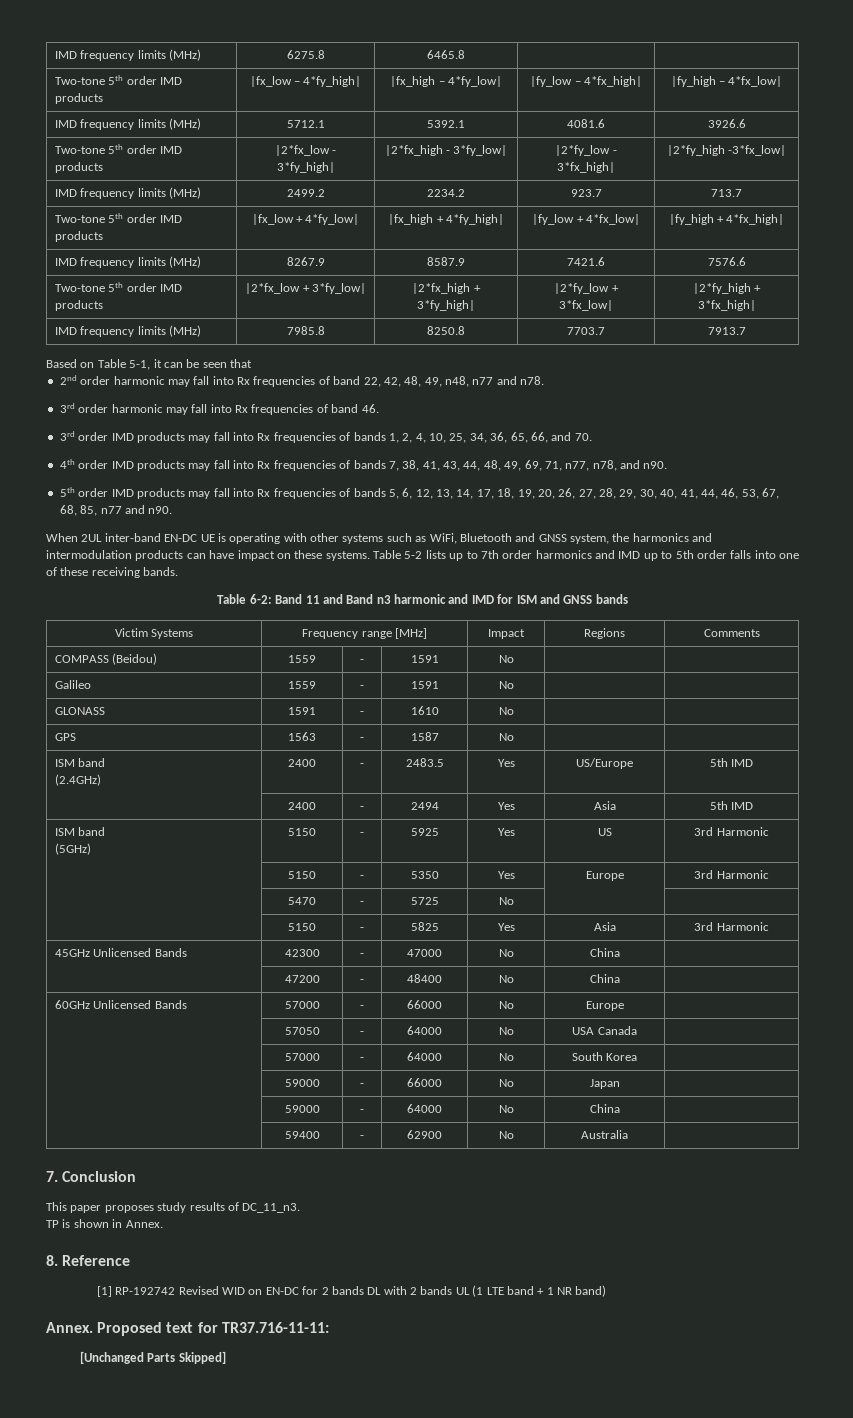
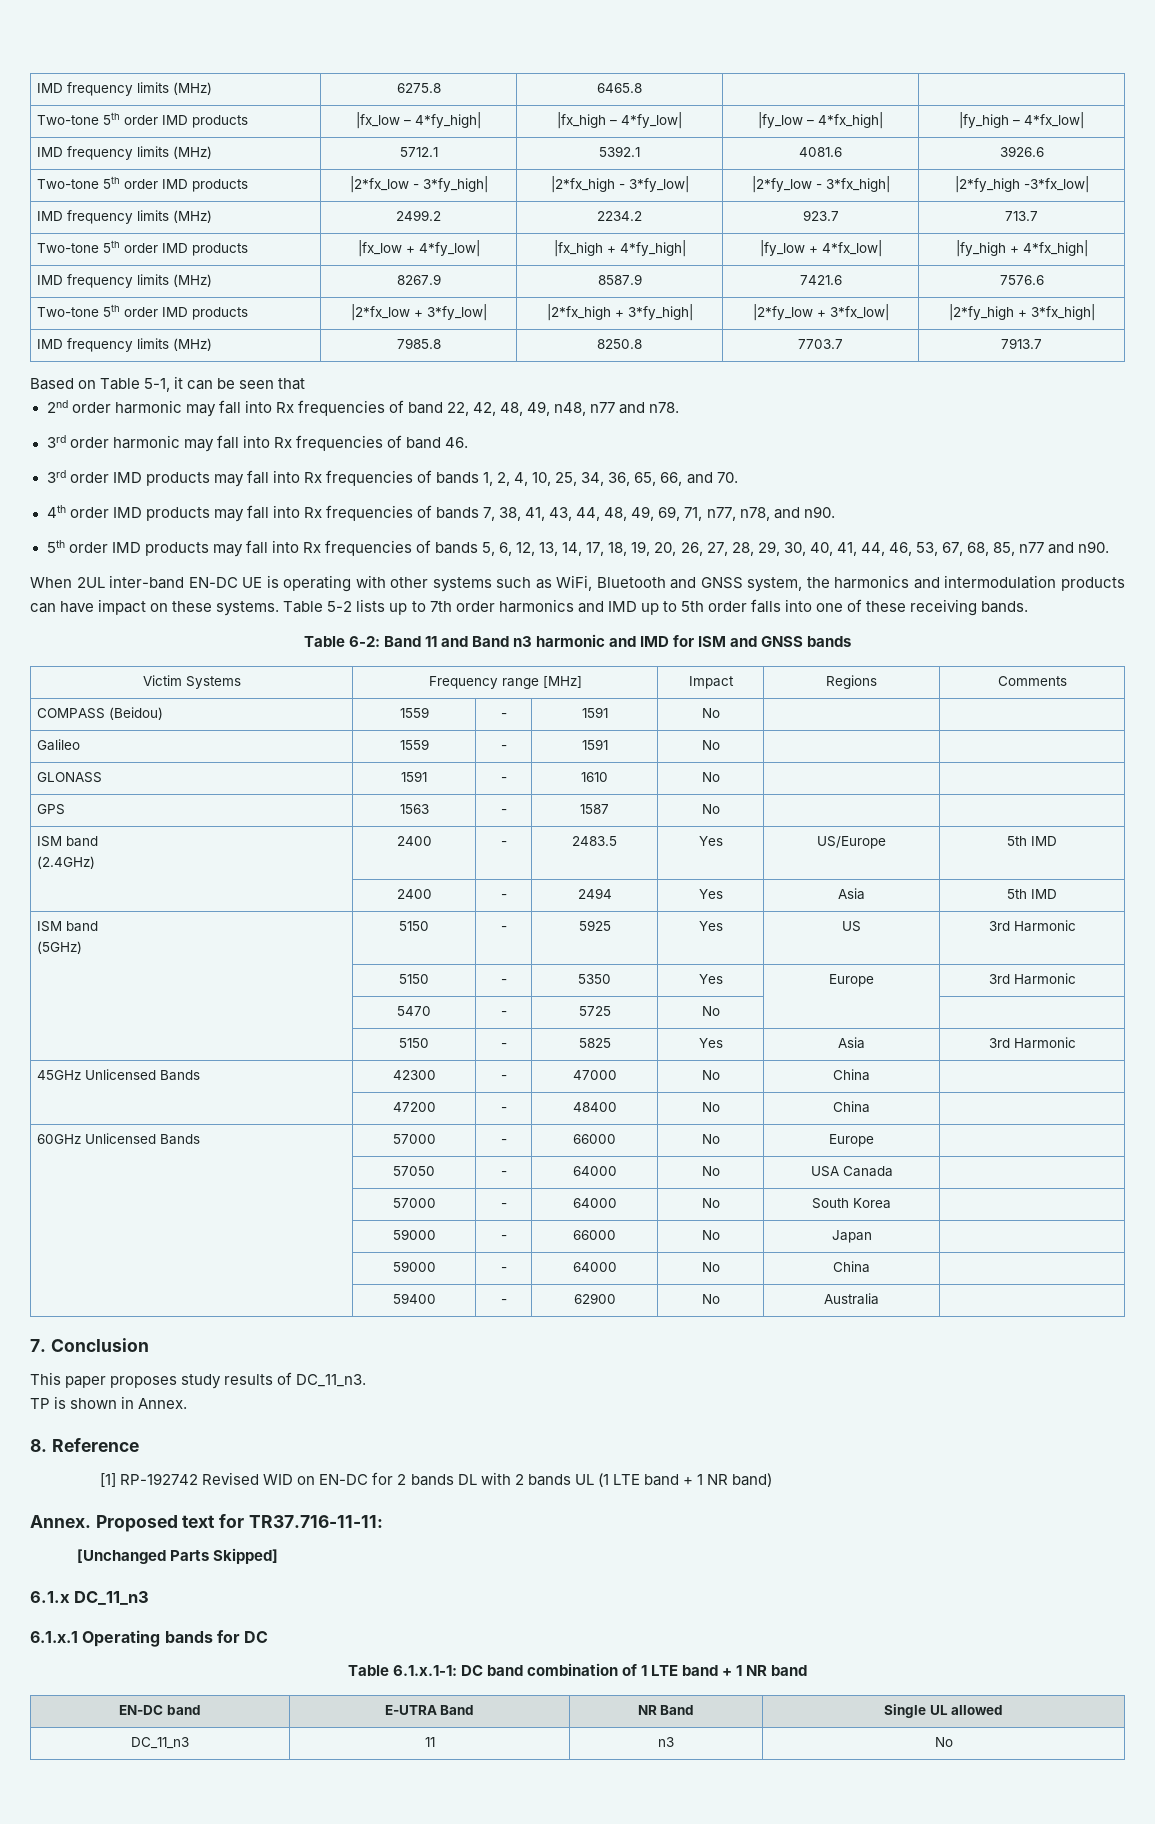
(226, 1357) none -> [30,1591,150,1605] [30,1630,269,1647] [347,1663,808,1676] [119,1705,201,1715] [384,1705,475,1715] [637,1705,695,1715] [883,1704,1004,1718] [131,1737,189,1749] [424,1737,435,1747] [658,1737,675,1747] [934,1737,953,1747] // 6.1.x DC_11_n3 // 6.1.x.1 Operating bands for DC // Table 6.1.x.1-1: DC band combination of 1 LTE band + 1 NR band // EN-DC band | E-UTRA Band | NR Band | Single UL allowed // DC_11_n3 | 11 | n3 | No

